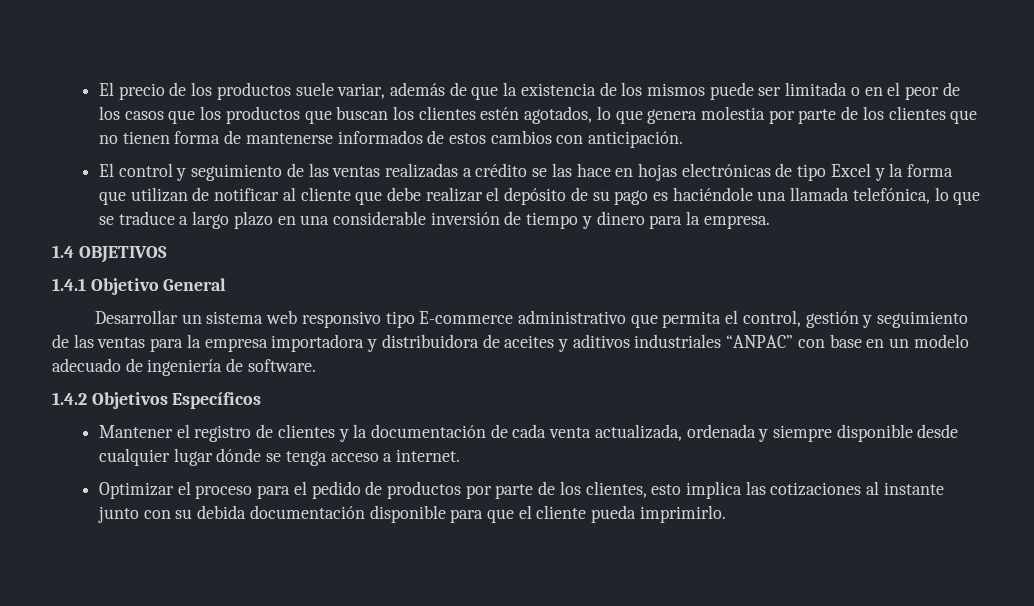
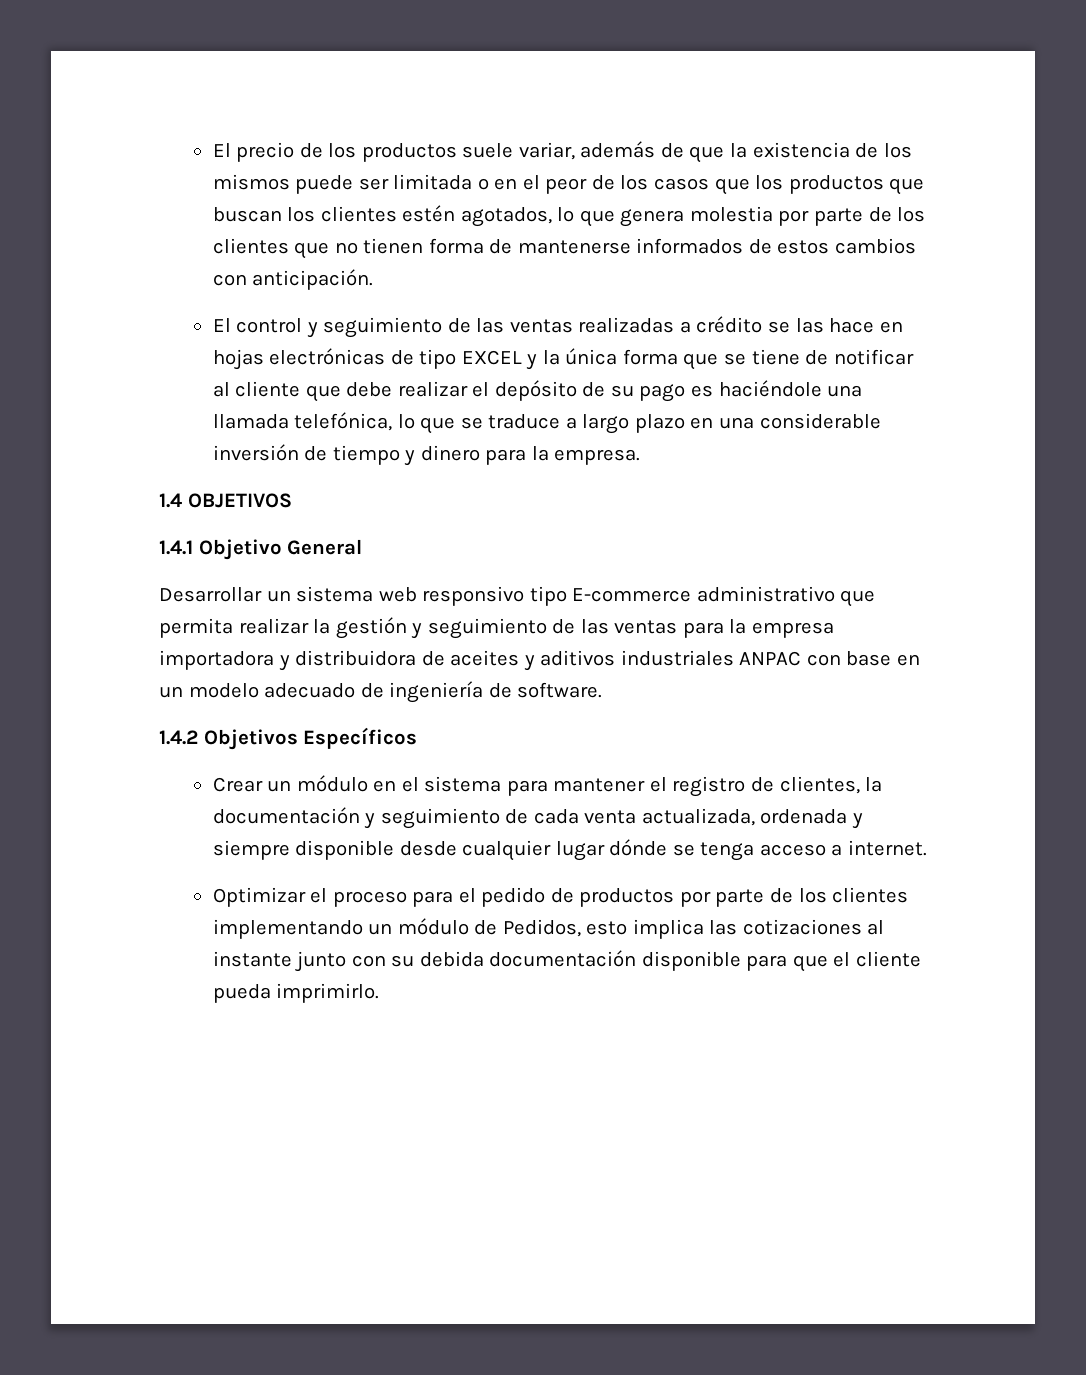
[830,163,904,181] Excel y la -> [461,348,618,370] EXCEL y la única
[130,187,188,202] utilizan -> [723,349,800,365] se tiene
[725,310,801,327] el control, -> [238,618,331,634] realizar la
[726,335,794,348] “ANPAC” -> [739,651,802,666] ANPAC
[98,424,486,442] Mantener el registro de clientes y la documentación -> [212,775,883,797] [212,807,500,829] Crear un módulo en el sistema para mantener el registro de clientes, la documentación y seguimiento
[585,481,647,498] clientes, -> [832,887,909,903] [212,918,581,939] clientes implementando un módulo de Pedidos,

